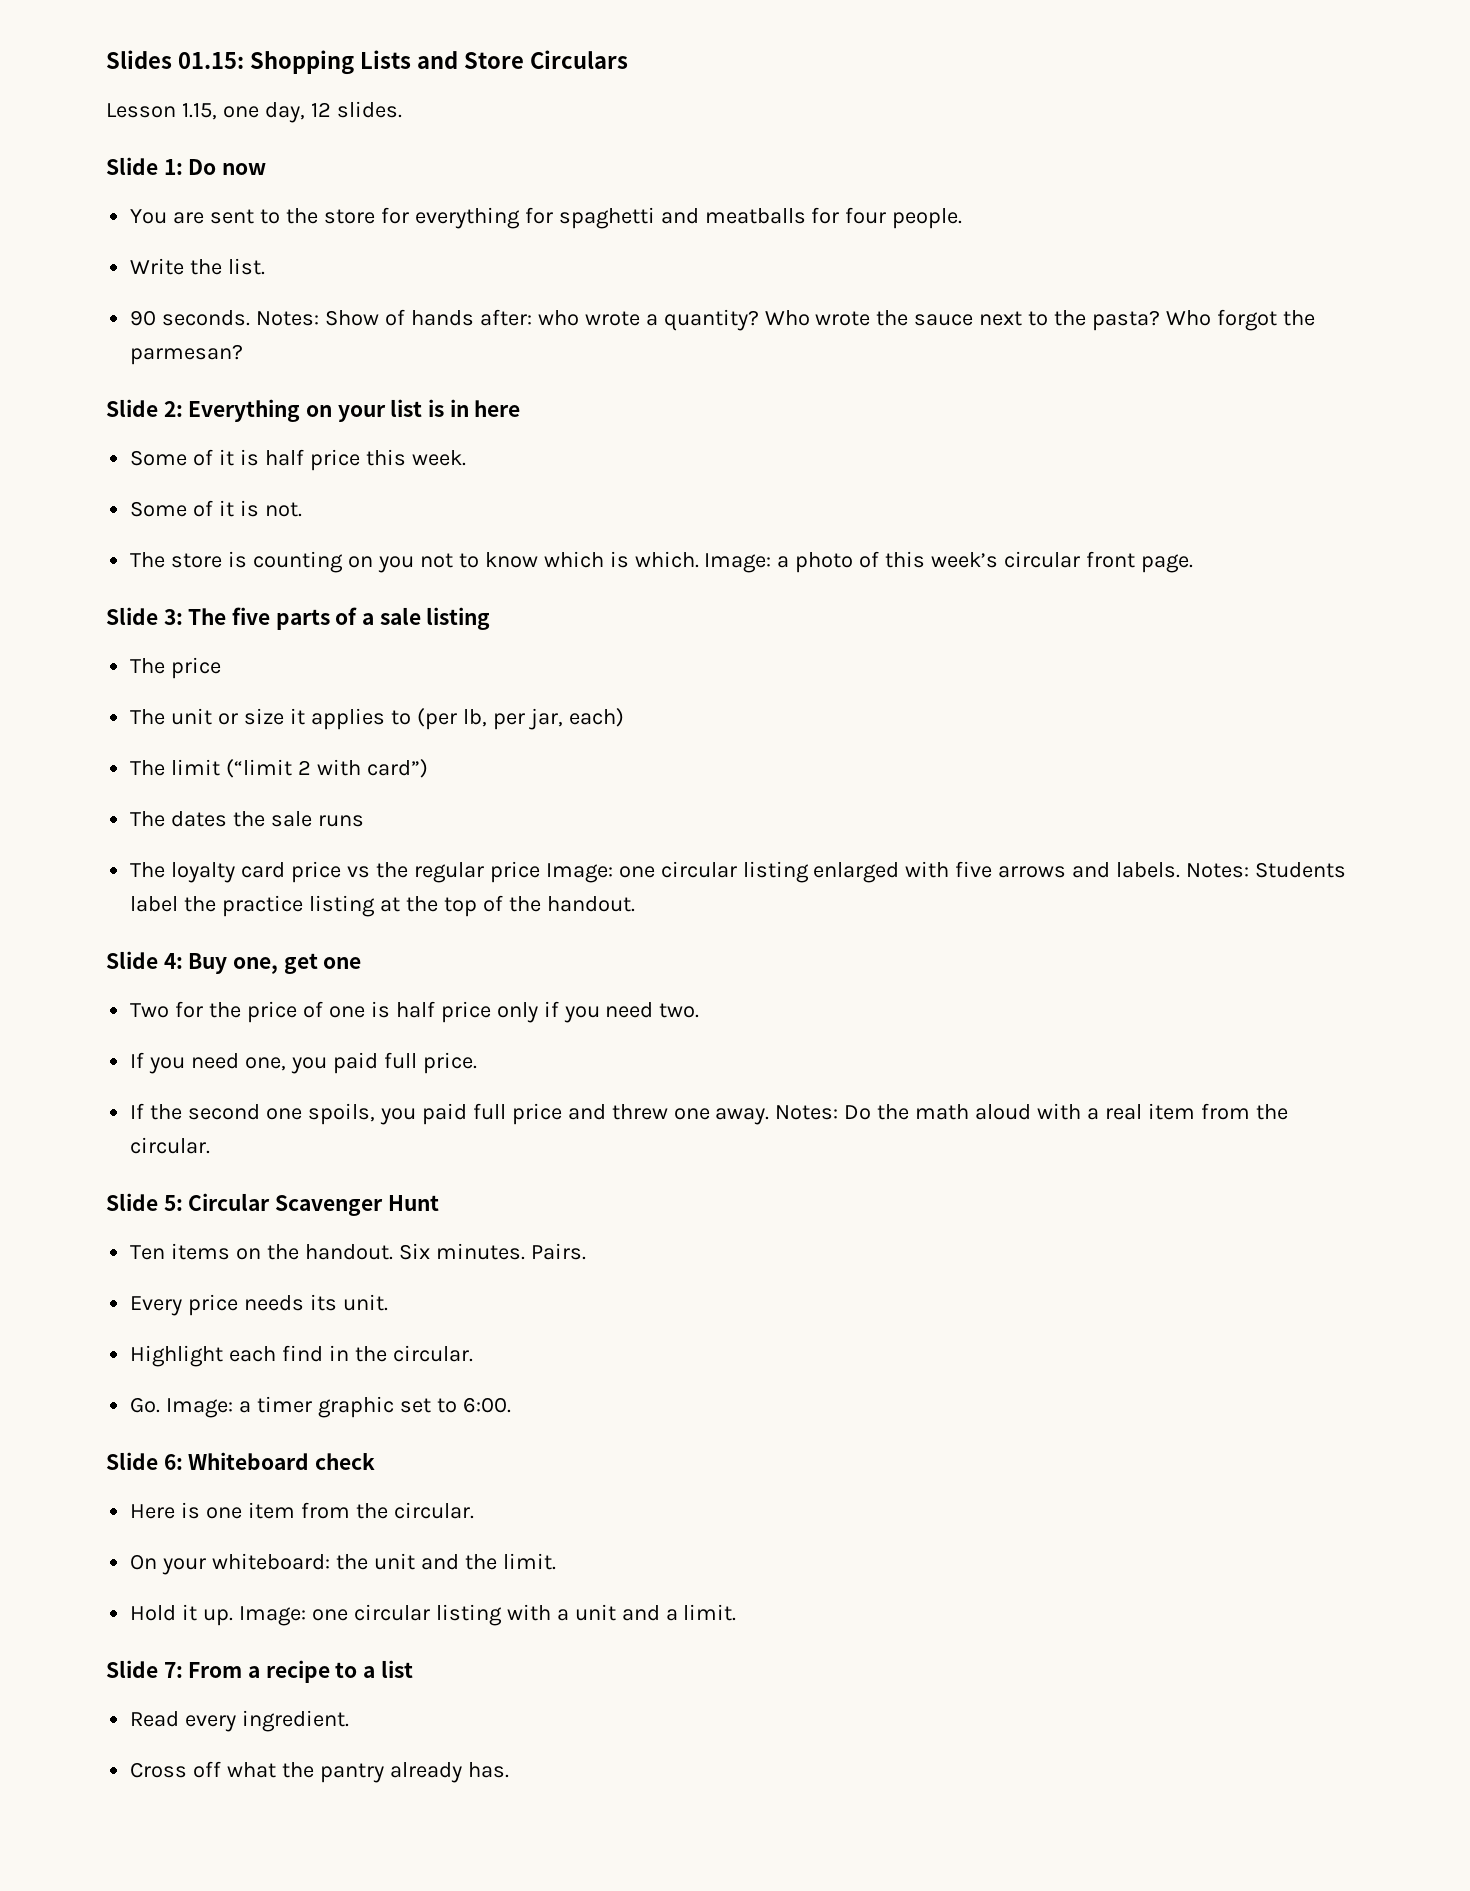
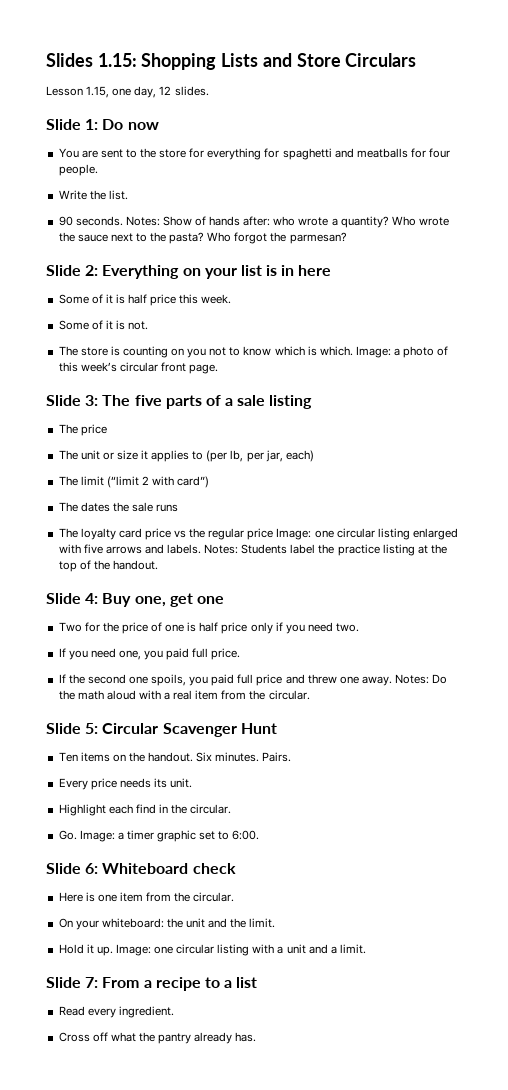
[177,52,244,69] 01.15: -> [97,53,137,67] 1.15:

